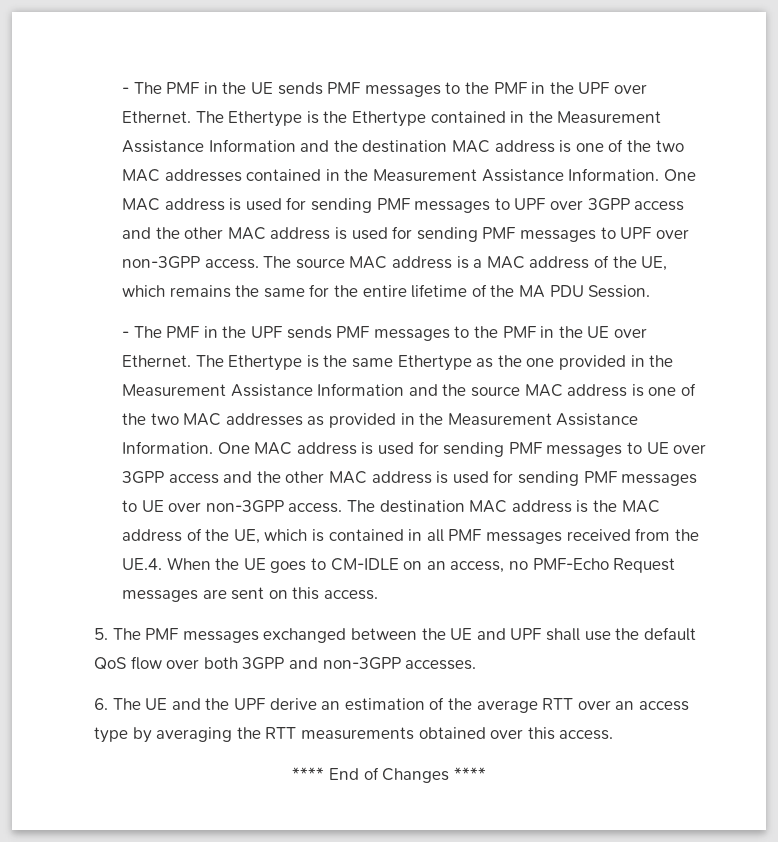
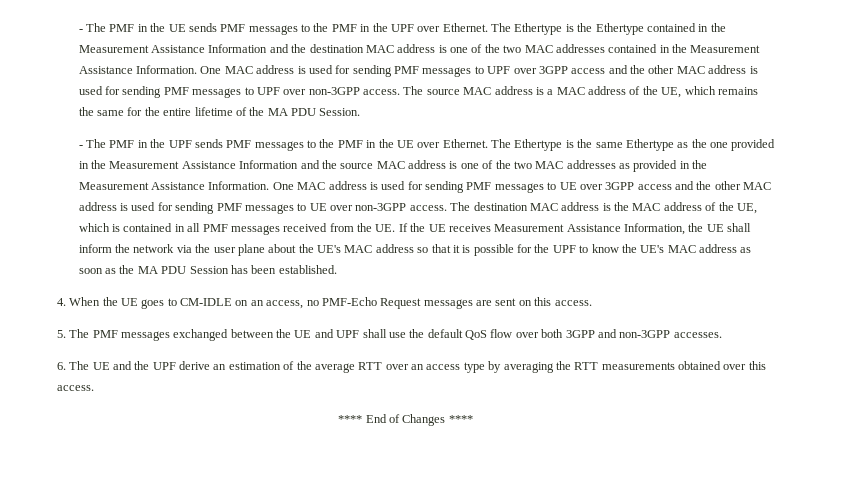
[122,558,163,570] UE.4. -> [375,223,752,235] [78,244,752,256] [78,265,337,274] [56,298,66,306] UE. If the UE receives Measurement Assistance Information, the UE shall inform the network via the user plane about the UE's MAC address so that it is possible for the UPF to know the UE's MAC address as soon as the MA PDU Session has been established. // 4.

